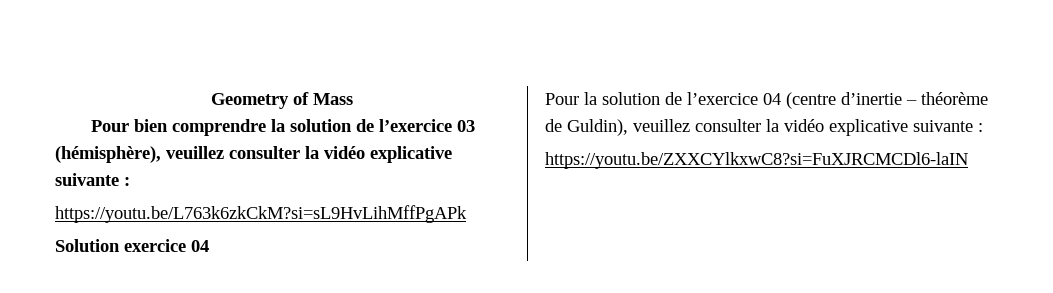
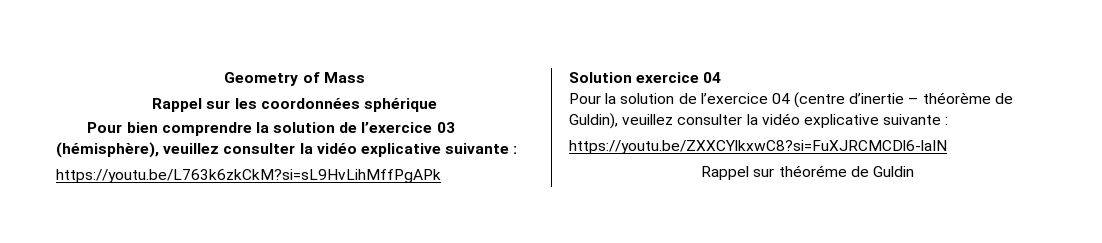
(353, 99) none -> [152,98,437,112] // Rappel sur les coordonnées sphérique
(968, 160) none -> [701,165,914,180] // Rappel sur théoréme de Guldin

